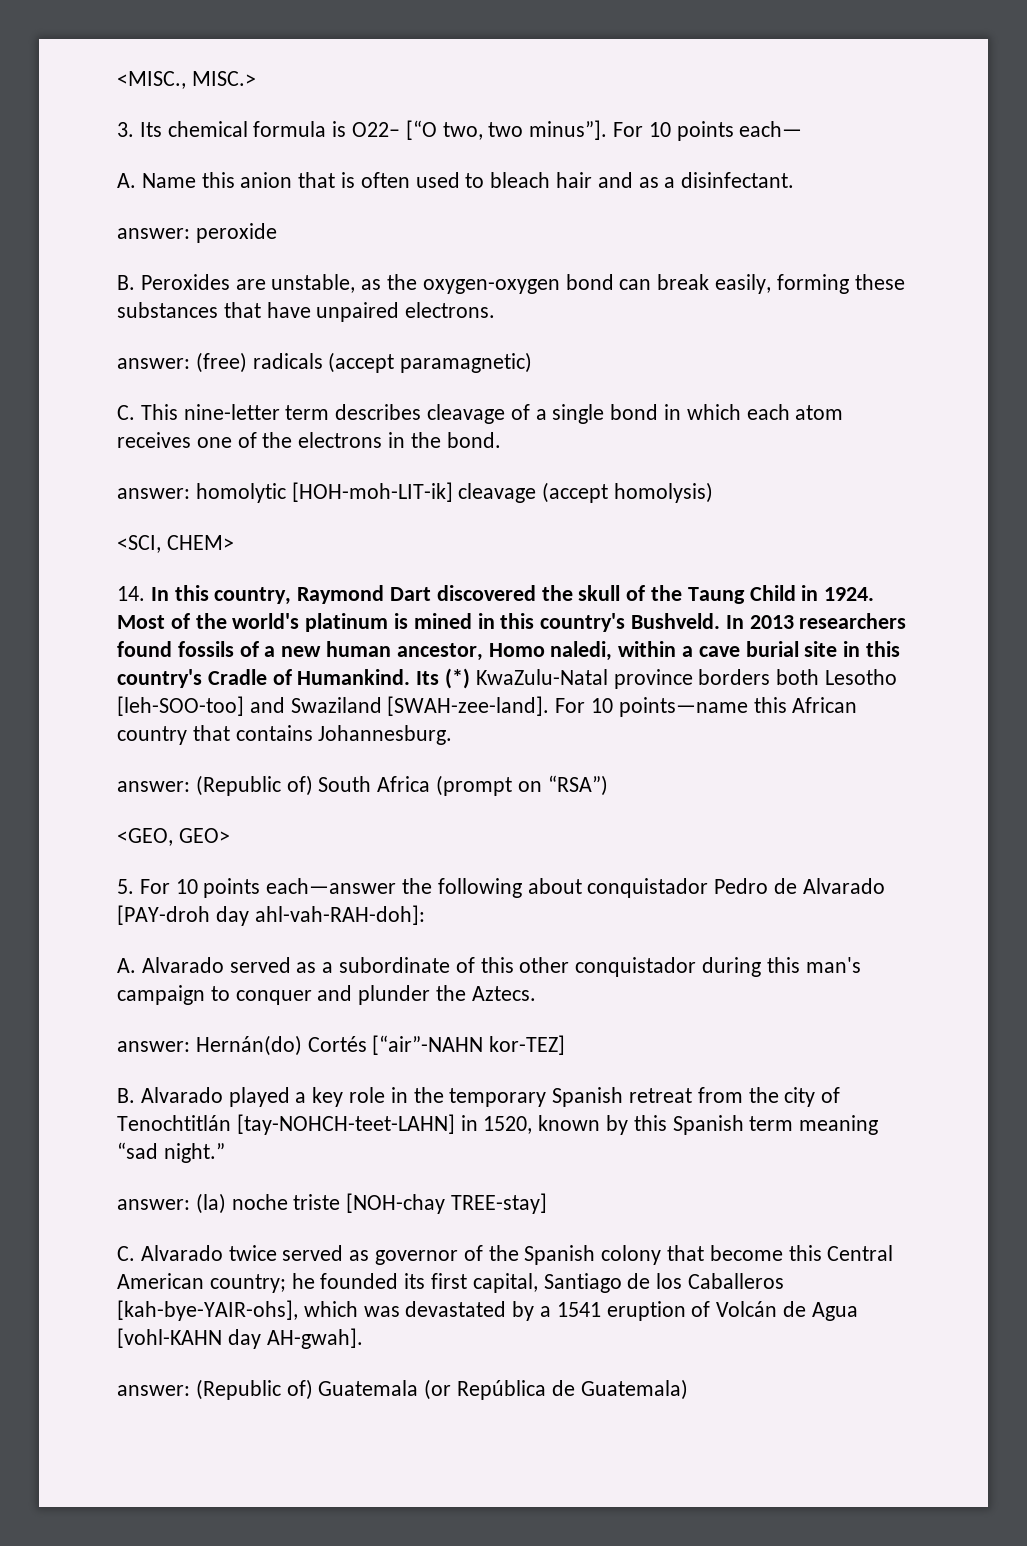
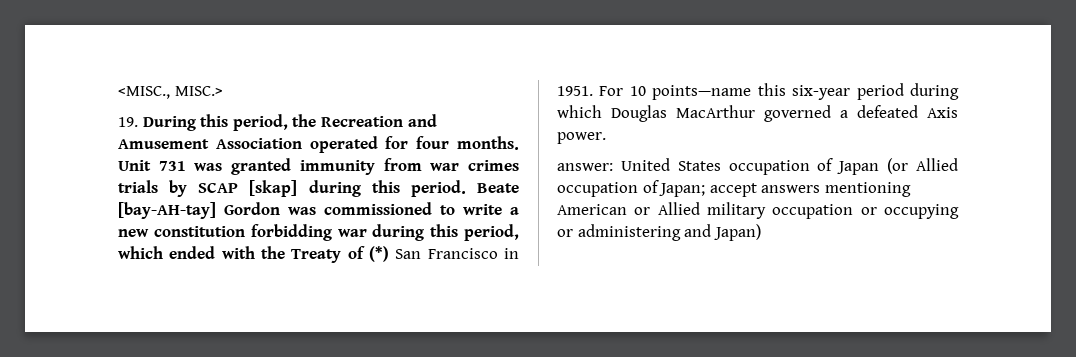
[117,120,803,141] [117,172,795,188] [117,223,277,243] [117,274,905,294] [117,302,496,322] [117,352,533,373] [117,404,844,424] [117,432,501,448] [117,482,714,503] [117,535,234,553] [117,585,875,605] [117,613,907,632] [117,641,901,661] [117,668,898,689] [117,696,858,717] [117,725,453,745] [117,775,608,796] [117,828,230,846] [117,878,885,898] [117,905,425,926] [117,957,861,977] [117,985,536,1005] [117,1035,566,1056] [117,1087,841,1107] [117,1114,879,1135] [117,1142,225,1163] [117,1193,548,1214] [117,1245,894,1265] [117,1273,785,1293] [117,1300,858,1321] [117,1328,363,1349] [117,1379,688,1400] 3. Its chemical formula is O22– [“O two, two minus”]. For 10 points each— // A. Name this anion that is often used to bleach hair and as a disinfectant. // answer: peroxide // B. Peroxides are unstable, as the oxygen-oxygen bond can break easily, forming these substances that have unpaired electrons. // answer: (free) radicals (accept paramagnetic) // C. This nine-letter term describes cleavage of a single bond in which each atom receives one of the electrons in the bond. // answer: homolytic [HOH-moh-LIT-ik] cleavage (accept homolysis) // <SCI, CHEM> // 14. In this country, Raymond Dart discovered the skull of the Taung Child in 1924. Most of the world's platinum is mined in this country's Bushveld. In 2013 researchers found fossils of a new human ancestor, Homo naledi, within a cave burial site in this country's Cradle of Humankind. Its (*) KwaZulu-Natal province borders both Lesotho [leh-SOO-too] and Swaziland [SWAH-zee-land]. For 10 points—name this African country that contains Johannesburg. // answer: (Republic of) South Africa (prompt on “RSA”) // <GEO, GEO> // 5. For 10 points each—answer the following about conquistador Pedro de Alvarado [PAY-droh day ahl-vah-RAH-doh]: // A. Alvarado served as a subordinate of this other conquistador during this man's campaign to conquer and plunder the Aztecs. // answer: Hernán(do) Cortés [“air”-NAHN kor-TEZ] // B. Alvarado played a key role in the temporary Spanish retreat from the city of Tenochtitlán [tay-NOHCH-teet-LAHN] in 1520, known by this Spanish term meaning “sad night.” // answer: (la) noche triste [NOH-chay TREE-stay] // C. Alvarado twice served as governor of the Spanish colony that become this Central American country; he founded its first capital, Santiago de los Caballeros [kah-bye-YAIR-ohs], which was devastated by a 1541 eruption of Volcán de Agua [vohl-KAHN day AH-gwah]. // answer: (Republic of) Guatemala (or República de Guatemala) -> [118,114,437,131] [118,136,519,153] [118,158,519,175] [118,180,519,197] [118,202,519,219] [118,224,519,241] [118,246,519,263] [557,83,959,100] [557,105,958,122] [557,132,606,144] [557,158,958,175] [557,180,911,197] [557,202,959,219] [557,224,761,241] 19. During this period, the Recreation and Amusement Association operated for four months. Unit 731 was granted immunity from war crimes trials by SCAP [skap] during this period. Beate [bay-AH-tay] Gordon was commissioned to write a new constitution forbidding war during this period, which ended with the Treaty of (*) San Francisco in 1951. For 10 points—name this six-year period during which Douglas MacArthur governed a defeated Axis power. // answer: United States occupation of Japan (or Allied occupation of Japan; accept answers mentioning American or Allied military occupation or occupying or administering and Japan)

